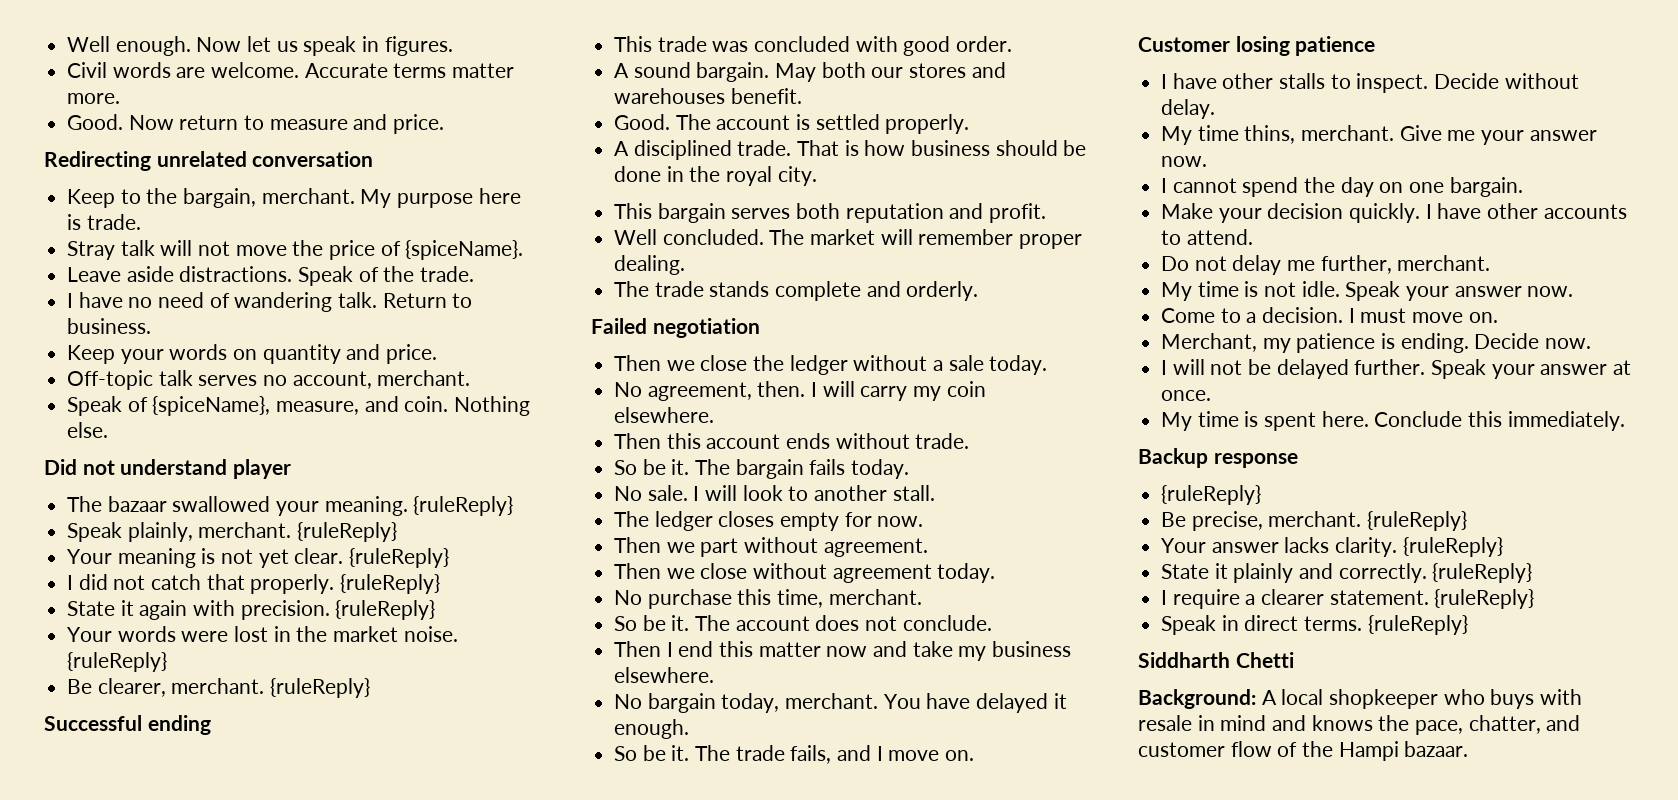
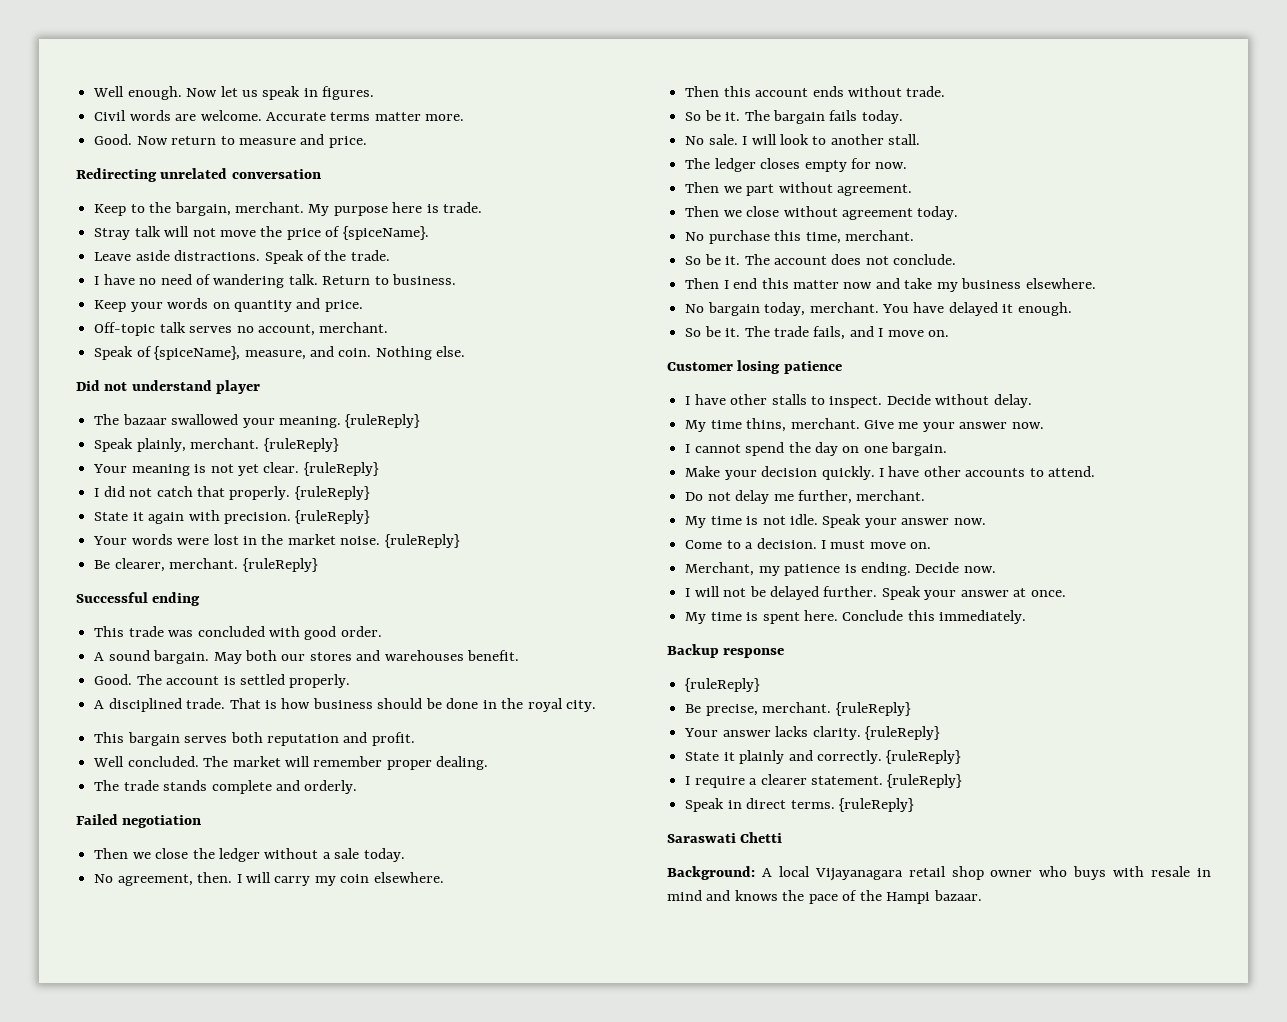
[1138,652,1230,668] Siddharth -> [667,833,736,843] Saraswati
[1329,689,1439,709] shopkeeper -> [814,866,1033,881] Vijayanagara retail shop owner
[1415,715,1581,735] [1138,741,1272,757] pace, chatter, and customer flow -> [808,894,838,904] pace

